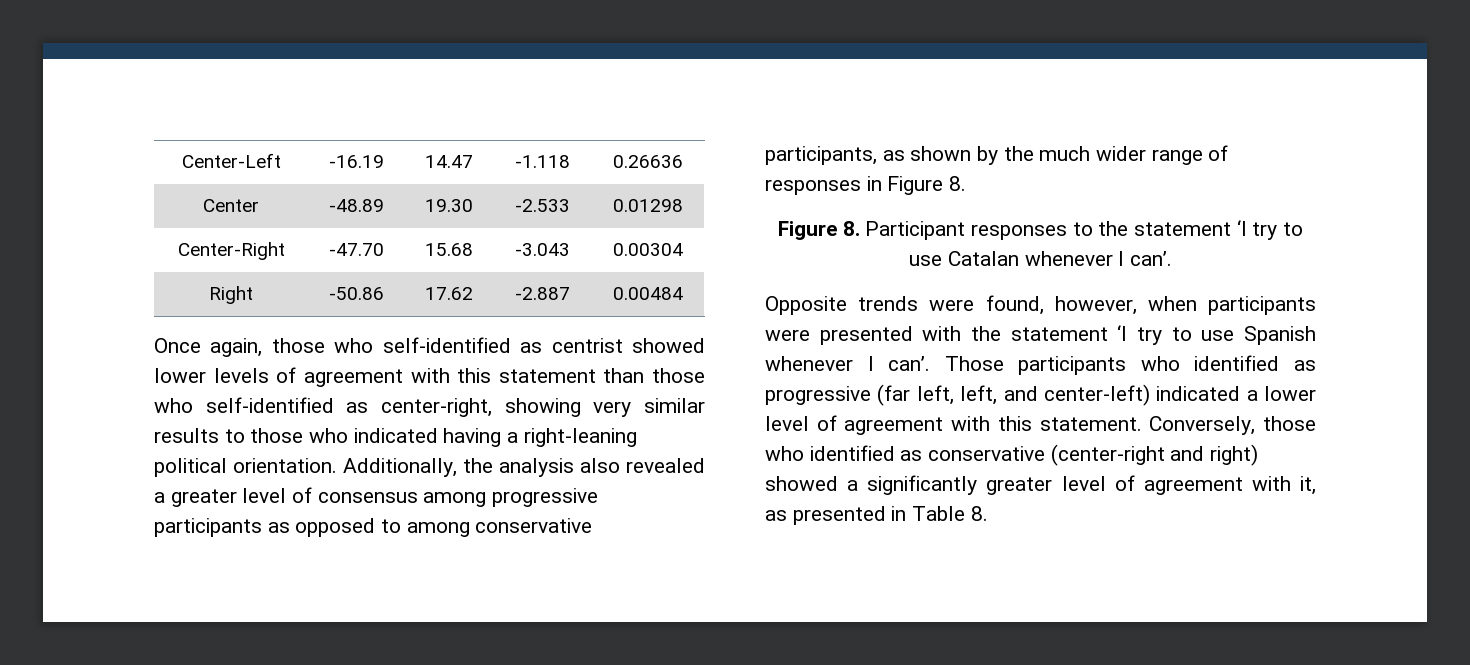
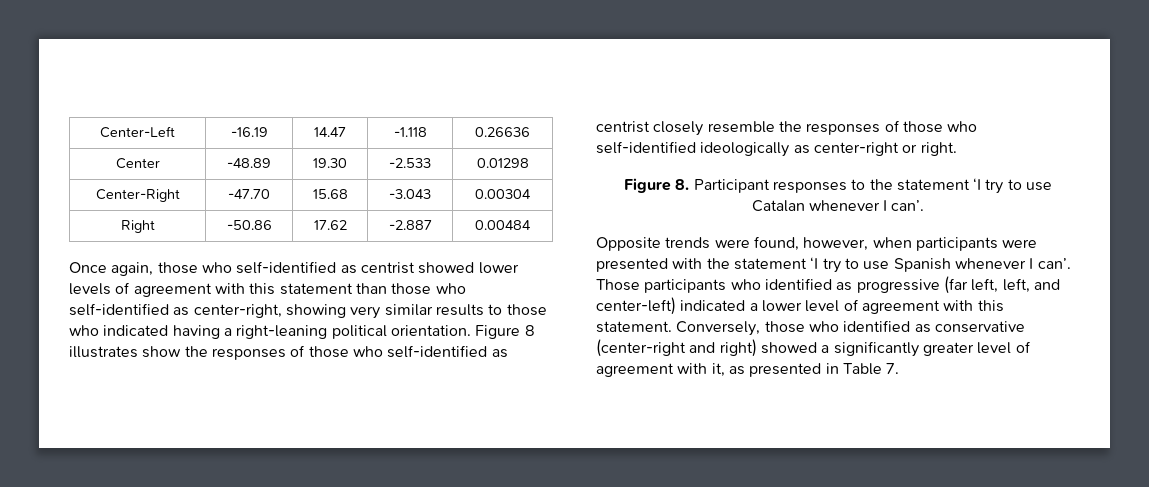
[343,458,705,477] [154,487,599,507] [154,518,593,537] [765,145,1229,165] [765,176,967,195] Additionally, the analysis also revealed a greater level of consensus among progressive participants as opposed to among conservative participants, as shown by the much wider range of responses in Figure 8. -> [475,325,535,339] [69,345,508,360] [596,120,978,136] [596,141,957,157] Figure 8 illustrates show the responses of those who self-identified as centrist closely resemble the responses of those who self-identified ideologically as center-right or right.
[970,506,988,521] 8. -> [886,363,900,374] 7.

